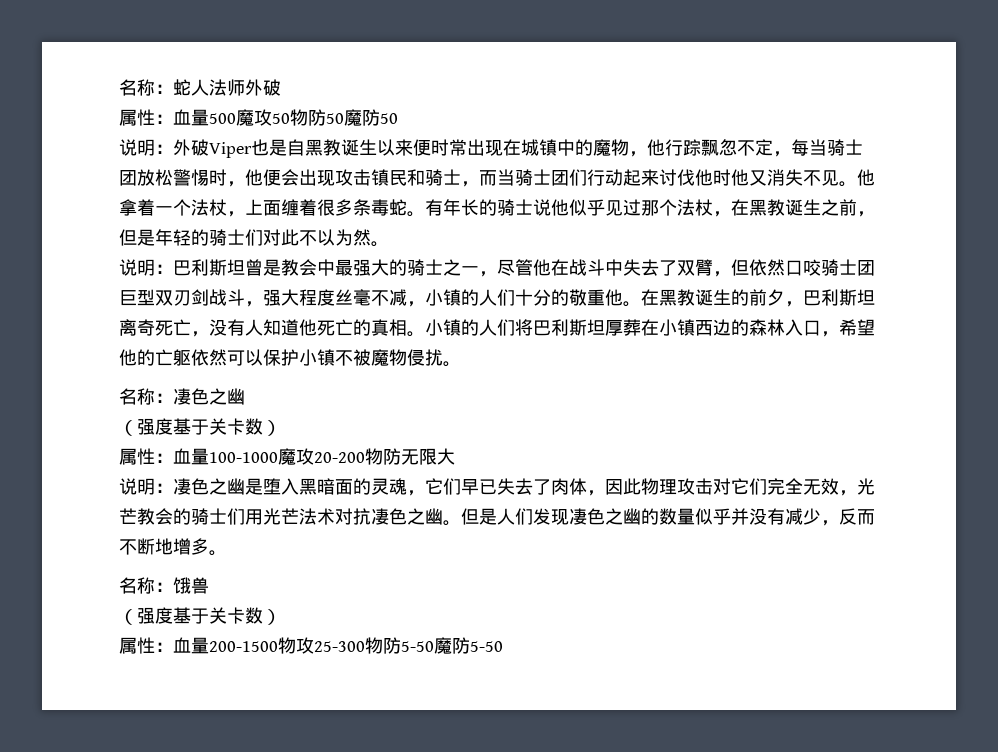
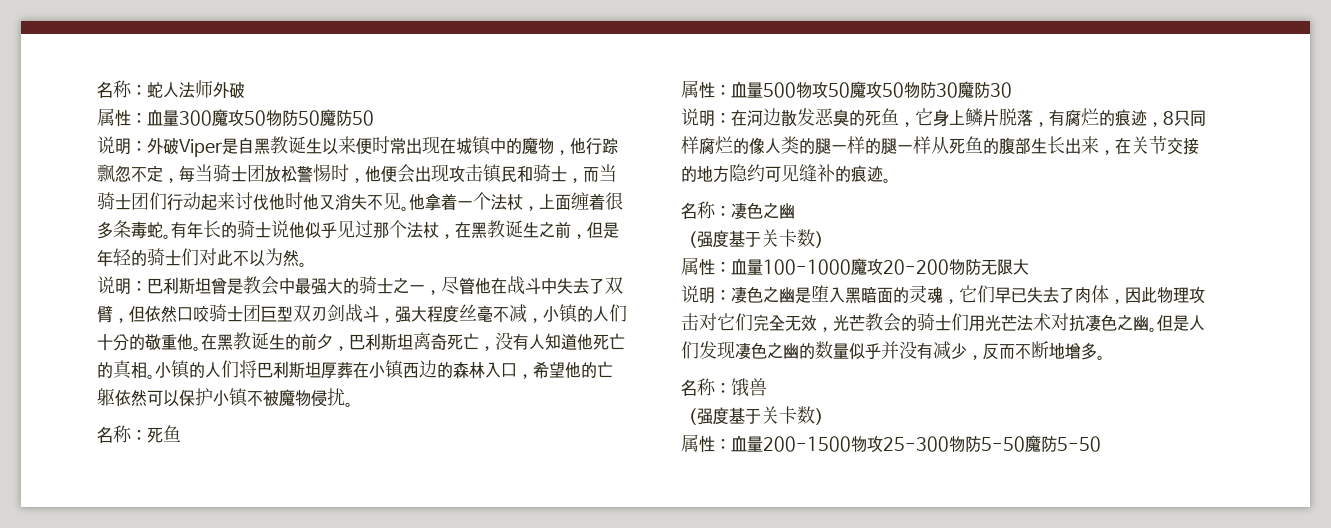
[209,113,236,124] 500 -> [179,110,212,126] 300
[251,139,269,156] 也 -> (222, 148) none
(461, 364) none -> [97,425,181,443] [681,80,1012,99] [681,108,1206,127] [681,136,1199,155] [681,164,891,183] // 名称：死鱼 // 属性：血量500物攻50魔攻50物防30魔防30 // 说明：在河边散发恶臭的死鱼，它身上鳞片脱落，有腐烂的痕迹，8只同样腐烂的像人类的腿一样的腿一样从死鱼的腹部生长出来，在关节交接的地方隐约可见缝补的痕迹。

